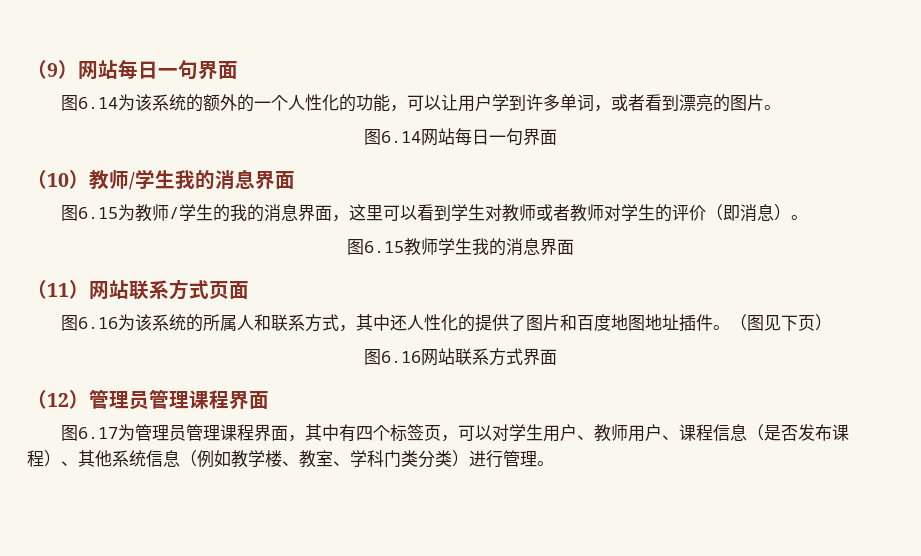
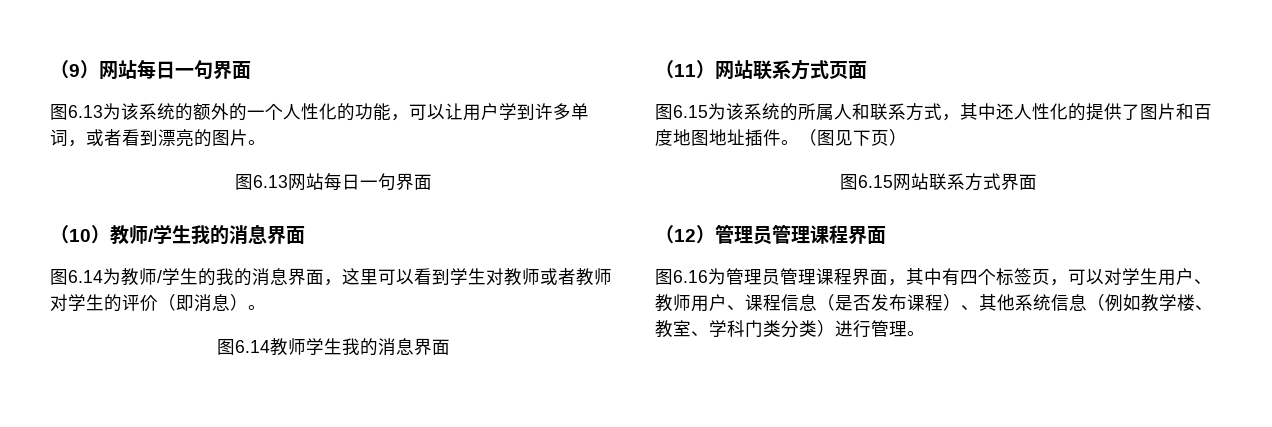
[78,97,119,109] 6.14 -> [68,105,103,118] 6.13
[381,131,421,143] 6.14 -> [253,175,288,188] 6.13
[78,207,119,219] 6.15 -> [68,270,103,283] 6.14
[364,241,404,253] 6.15 -> [235,340,270,353] 6.14
[78,317,119,329] 6.16 -> [673,105,708,118] 6.15
[381,351,421,363] 6.16 -> [858,175,893,188] 6.15
[78,427,119,439] 6.17 -> [673,270,708,283] 6.16

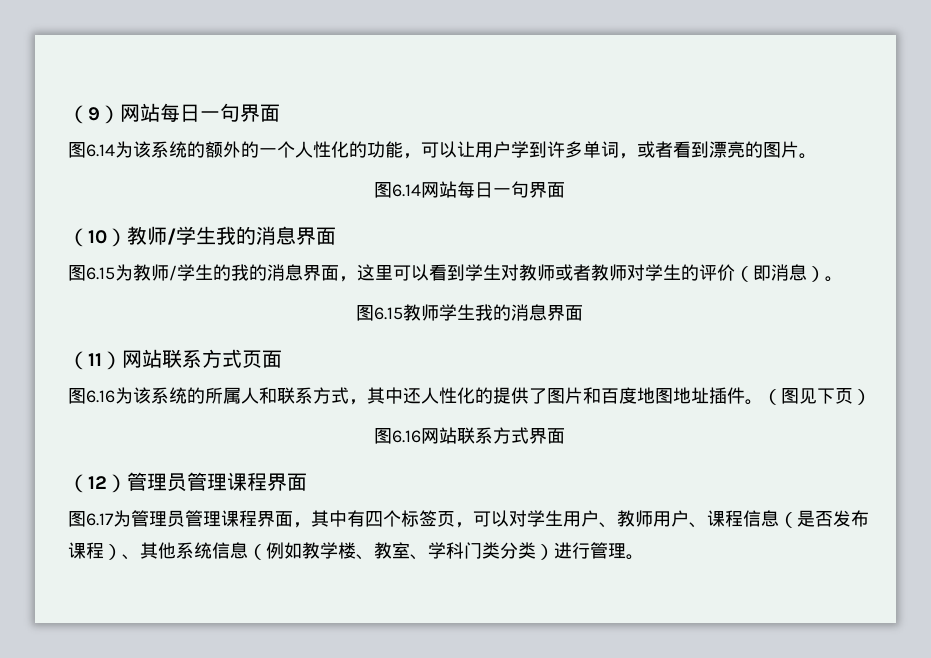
[68,105,103,118] 6.13 -> [86,144,115,157] 6.14
[253,175,288,188] 6.13 -> [392,184,421,197] 6.14
[68,270,103,283] 6.14 -> [86,267,115,280] 6.15
[235,340,270,353] 6.14 -> [374,307,403,320] 6.15
[673,105,708,118] 6.15 -> [86,390,115,403] 6.16
[858,175,893,188] 6.15 -> [392,430,421,443] 6.16
[673,270,708,283] 6.16 -> [86,513,114,526] 6.17

